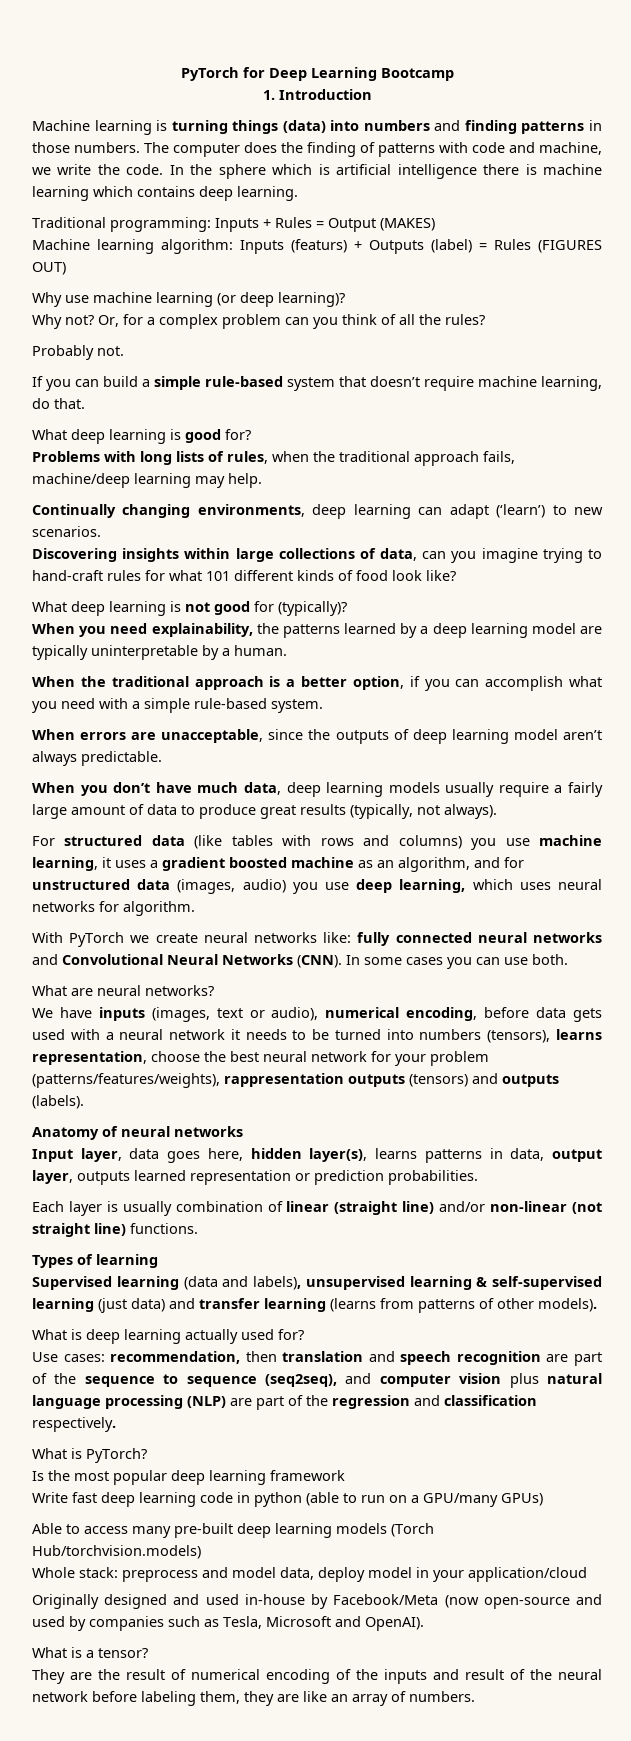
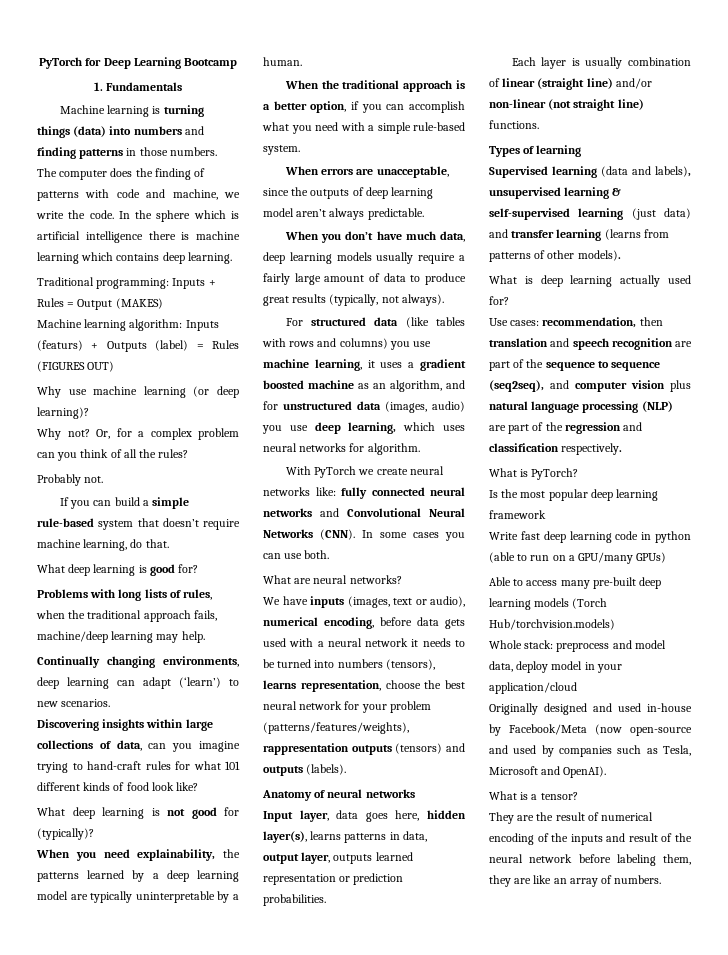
[278,89,372,100] Introduction -> [106,82,183,91] Fundamentals

